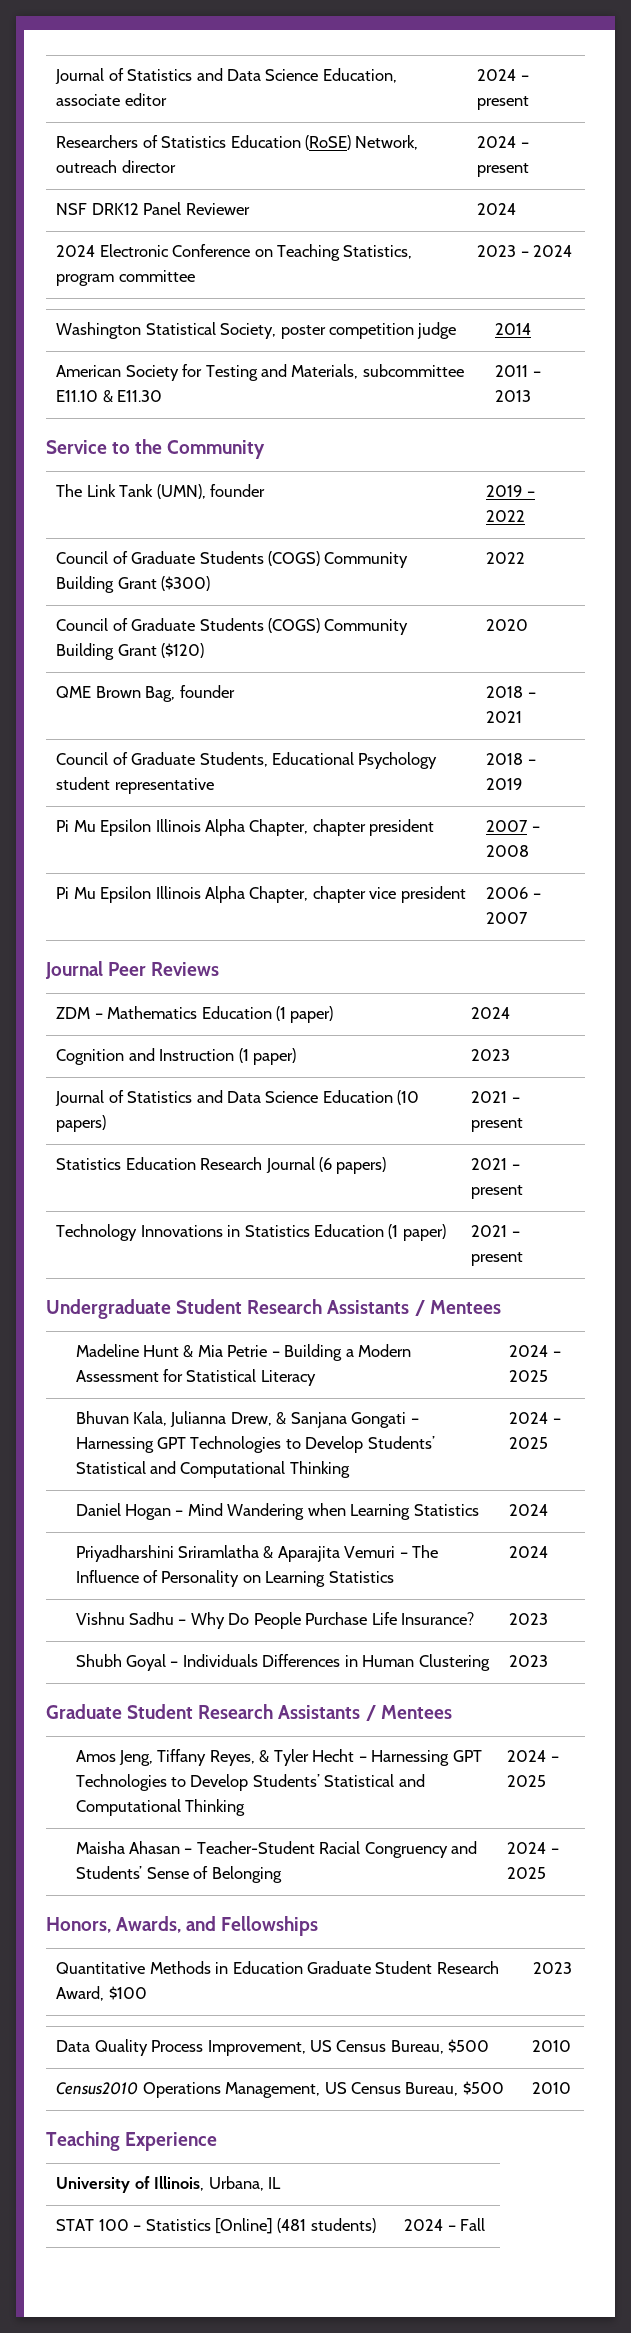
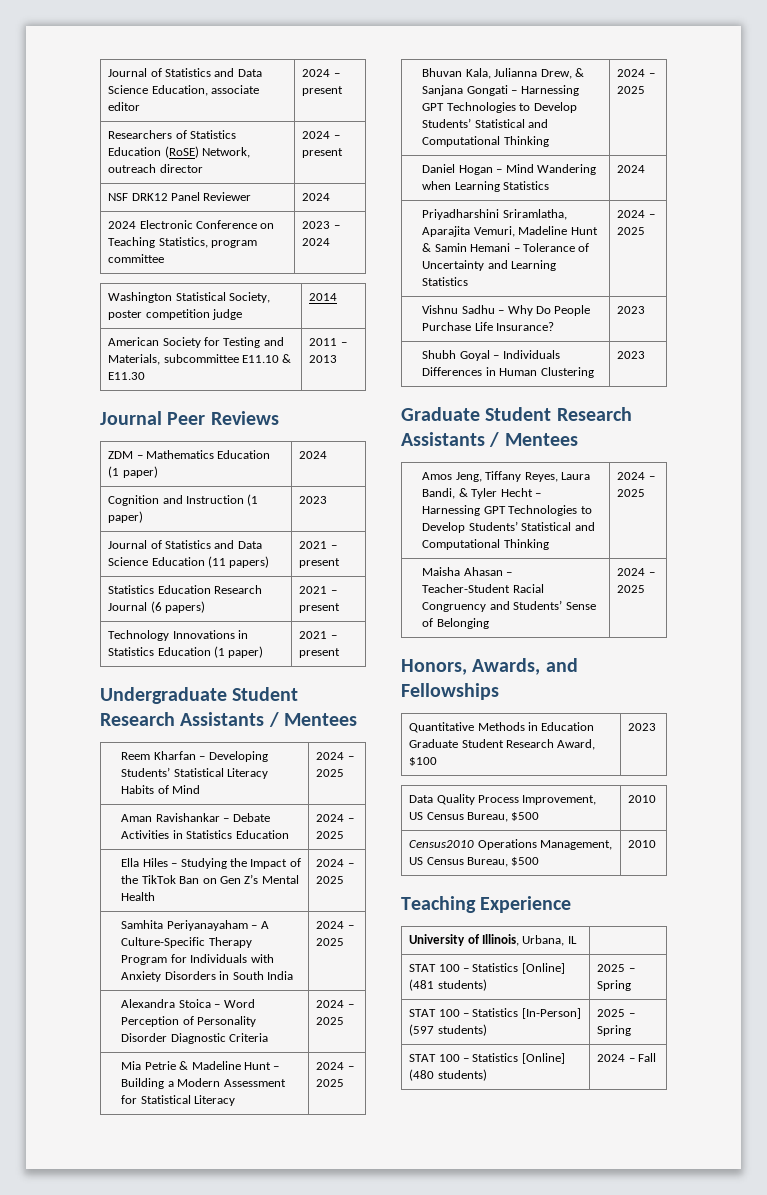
[46,439,266,459] [56,484,265,499] [486,485,535,497] [486,510,526,522] [56,551,409,568] [56,576,211,593] [486,552,526,564] [56,618,409,635] [56,643,205,660] [486,619,529,631] [56,685,235,702] [486,686,536,698] [486,711,523,723] [56,752,438,769] [56,777,214,794] [486,753,536,765] [486,778,523,790] [56,819,435,836] [486,820,540,832] [486,845,530,857] [56,886,466,903] [486,887,541,899] [486,912,529,924] // Service to the Community // The Link Tank (UMN), founder | 2019 – 2022 // Council of Graduate Students (COGS) Community Building Grant ($300) | 2022 // Council of Graduate Students (COGS) Community Building Grant ($120) | 2020 // QME Brown Bag, founder | 2018 – 2021 // Council of Graduate Students, Educational Psychology student representative | 2018 – 2019 // Pi Mu Epsilon Illinois Alpha Chapter, chapter president | 2007 – 2008 // Pi Mu Epsilon Illinois Alpha Chapter, chapter vice president | 2006 – 2007 -> (338, 359) none
[397,1090,420,1105] (10 -> [207,556,226,568] (11
[75,1344,268,1358] Madeline Hunt & Mia Petrie -> [121,751,268,762] [121,767,269,779] [121,785,201,794] [316,752,354,760] [316,769,345,777] [121,813,270,822] [121,830,289,839] [316,814,354,822] [316,831,345,839] [121,858,301,869] [121,874,299,884] [121,892,156,901] [316,859,354,867] [316,876,345,884] [121,920,269,931] [121,937,252,948] [121,954,274,965] [121,971,293,982] [316,921,354,929] [316,938,345,946] [121,999,255,1008] [121,1016,257,1027] [121,1033,269,1044] [316,1000,354,1008] [316,1017,345,1025] [121,1061,271,1070] Reem Kharfan – Developing Students’ Statistical Literacy Habits of Mind | 2024 – 2025 // Aman Ravishankar – Debate Activities in Statistics Education | 2024 – 2025 // Ella Hiles – Studying the Impact of the TikTok Ban on Gen Z’s Mental Health | 2024 – 2025 // Samhita Periyanayaham – A Culture-Specific Therapy Program for Individuals with Anxiety Disorders in South India | 2024 – 2025 // Alexandra Stoica – Word Perception of Personality Disorder Diagnostic Criteria | 2024 – 2025 // Mia Petrie & Madeline Hunt
[177,1545,439,1562] [75,1570,394,1587] [509,1546,549,1558] Sriramlatha & Aparajita Vemuri – The Influence of Personality on Learning Statistics | 2024 -> [502,209,567,220] [422,226,598,237] [422,243,590,252] [422,260,557,271] [422,277,469,286] [617,210,655,218] [617,227,646,235] Sriramlatha, Aparajita Vemuri, Madeline Hunt & Samin Hemani – Tolerance of Uncertainty and Learning Statistics | 2024 – 2025
(255, 1758) none -> [560,472,590,480] [422,488,456,499] Laura Bandi,
(376, 2225) none -> [597,964,635,972] [597,980,632,991] [409,1008,581,1019] [409,1024,487,1036] [597,1009,635,1017] [597,1025,632,1036] [409,1053,565,1064] [409,1069,487,1081] | 2025 – Spring // STAT 100 – Statistics [In-Person] (597 students) | 2025 – Spring // STAT 100 – Statistics [Online] (480 students)

